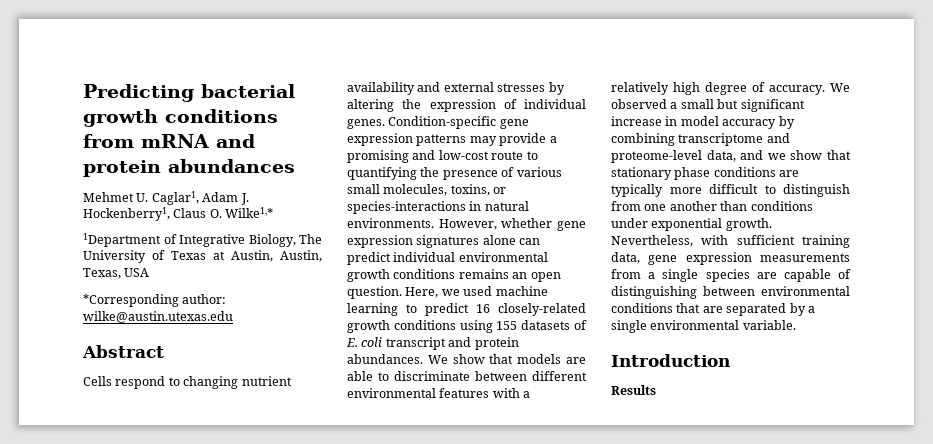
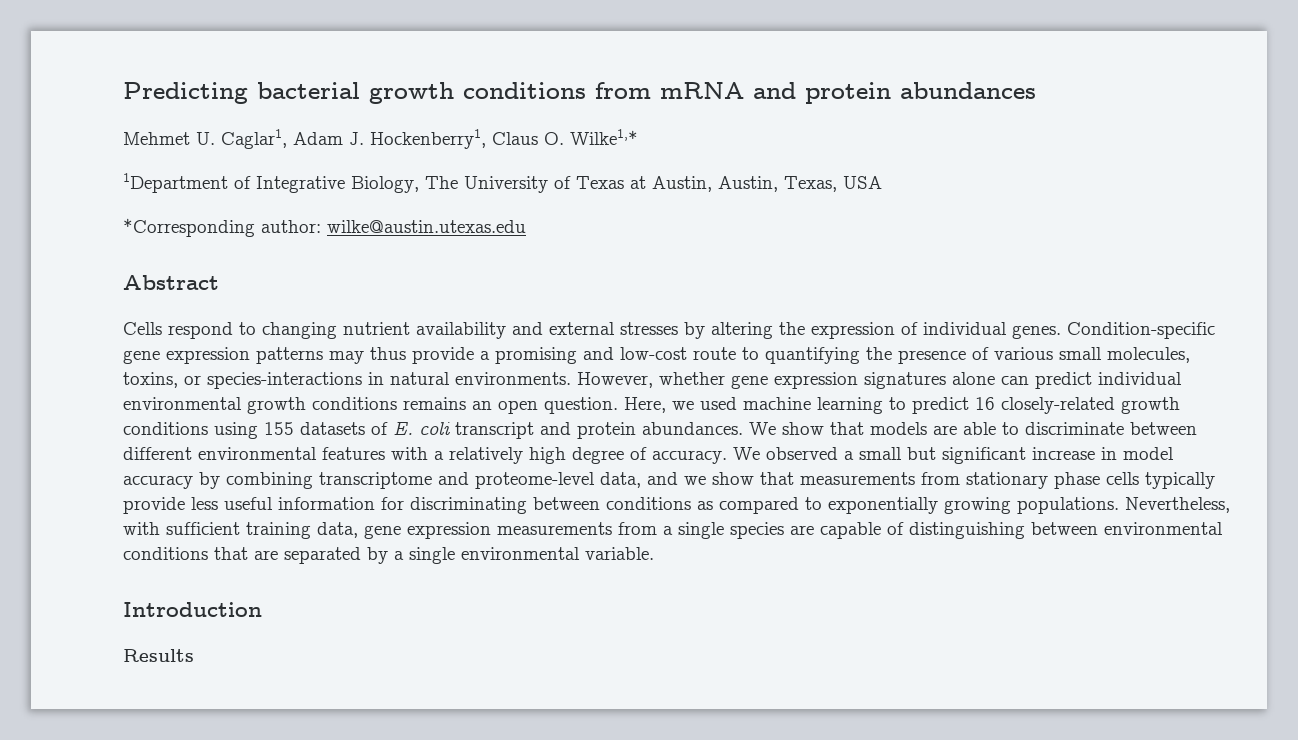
(497, 141) none -> [370,347,406,360] thus
[611,167,800,180] [611,184,850,197] [611,201,813,211] [611,218,772,231] stationary phase conditions are typically more difficult to distinguish from one another than conditions under exponential growth. -> [800,472,1215,489] [123,497,1119,514] measurements from stationary phase cells typically provide less useful information for discriminating between conditions as compared to exponentially growing populations.

